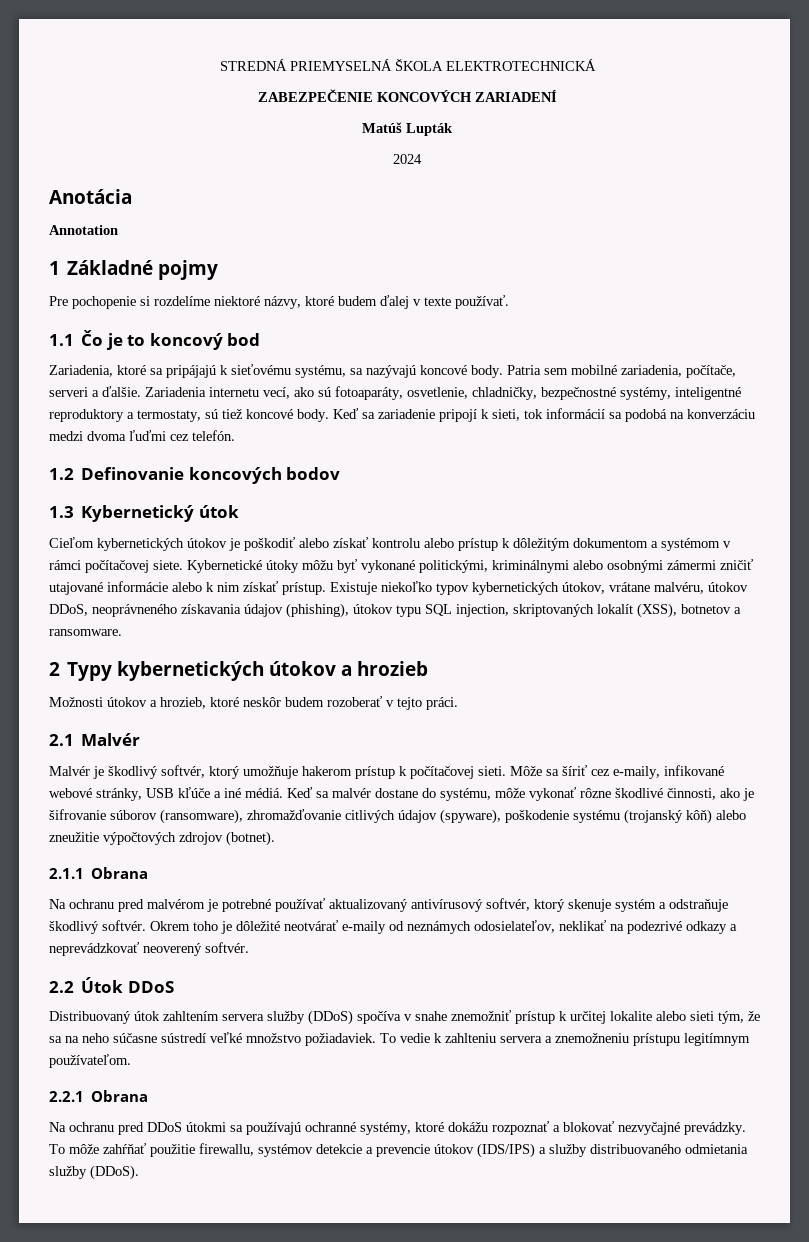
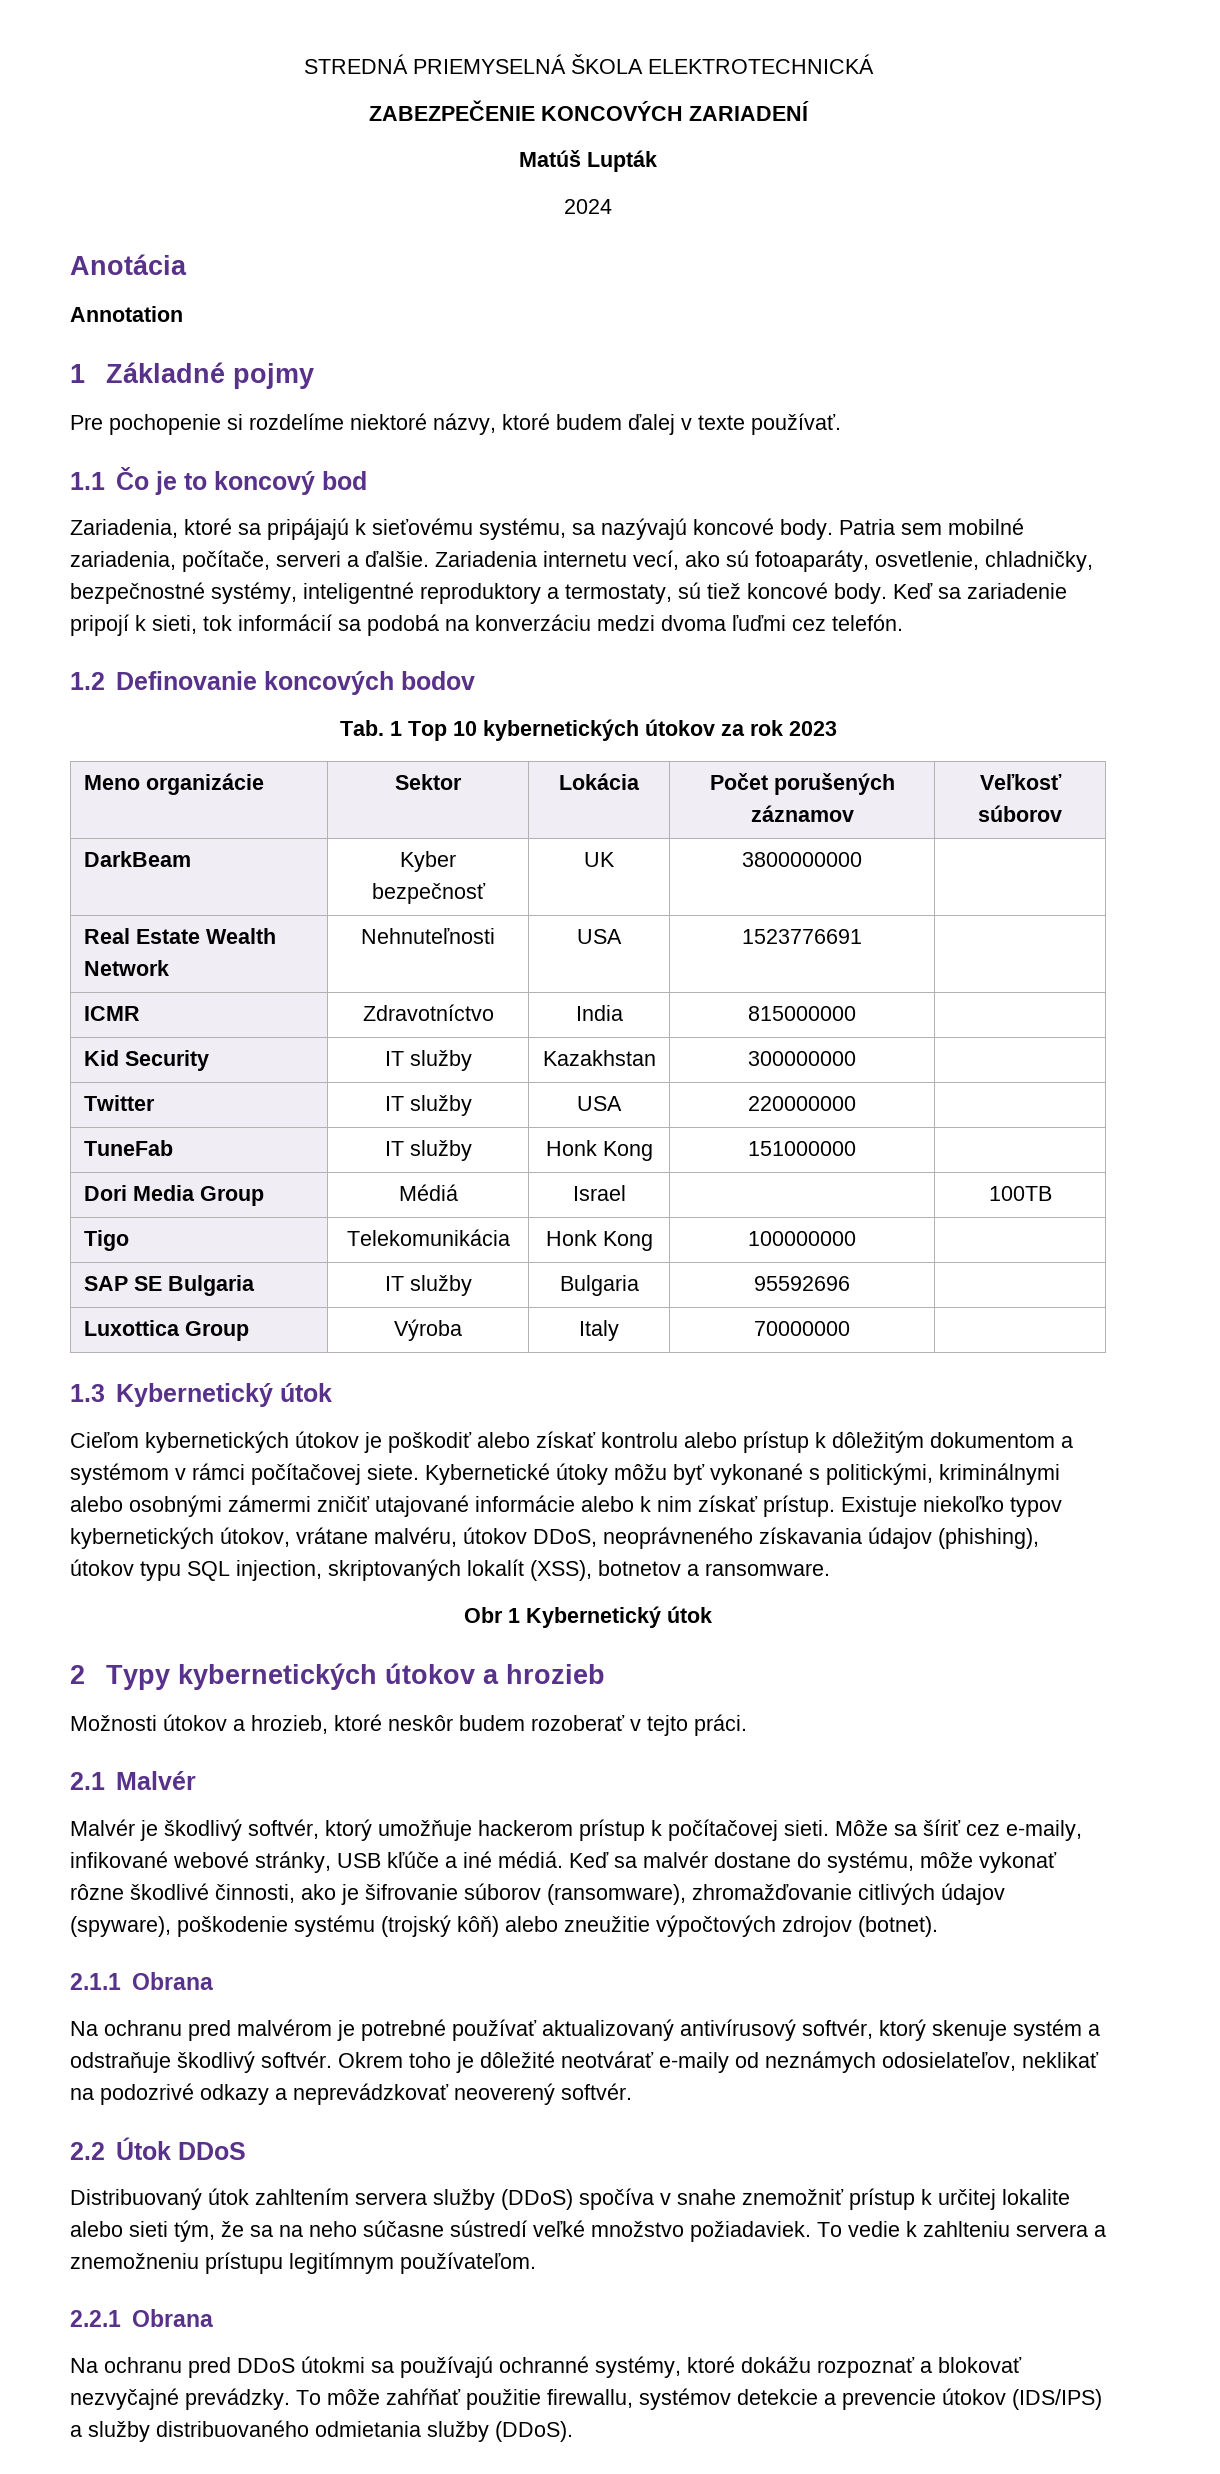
(341, 473) none -> [339,719,837,741] [83,773,264,795] [395,774,462,790] [559,773,640,790] [709,773,895,795] [750,805,854,822] [979,774,1062,790] [978,805,1062,822] [83,851,191,867] [400,851,456,872] [371,883,486,904] [584,852,615,867] [742,852,862,867] [83,928,276,944] [83,960,169,976] [361,928,495,944] [577,929,622,944] [742,929,862,944] [83,1006,140,1021] [362,1004,494,1021] [575,1005,623,1021] [748,1006,856,1021] [83,1050,209,1071] [384,1050,472,1071] [542,1050,656,1066] [748,1051,856,1066] [83,1095,155,1111] [384,1095,472,1116] [577,1096,622,1111] [748,1096,856,1111] [83,1140,173,1156] [384,1140,472,1161] [545,1140,653,1161] [748,1141,856,1156] [83,1185,264,1206] [398,1184,458,1201] [572,1185,626,1201] [988,1186,1052,1201] [83,1230,129,1251] [346,1229,510,1246] [545,1230,653,1251] [748,1231,856,1246] [83,1275,255,1296] [384,1275,472,1296] [559,1275,639,1296] [754,1276,850,1291] [83,1320,249,1341] [394,1319,462,1341] [579,1320,619,1341] [754,1321,850,1336] // Tab. 1 Top 10 kybernetických útokov za rok 2023 // Meno organizácie | Sektor | Lokácia | Počet porušených záznamov | Veľkosť súborov // DarkBeam | Kyber bezpečnosť | UK | 3800000000 | // Real Estate Wealth Network | Nehnuteľnosti | USA | 1523776691 | // ICMR | Zdravotníctvo | India | 815000000 | // Kid Security | IT služby | Kazakhstan | 300000000 | // Twitter | IT služby | USA | 220000000 | // TuneFab | IT služby | Honk Kong | 151000000 | // Dori Media Group | Médiá | Israel | | 100TB // Tigo | Telekomunikácia | Honk Kong | 100000000 | // SAP SE Bulgaria | IT služby | Bulgaria | 95592696 | // Luxottica Group | Výroba | Italy | 70000000 |
(415, 566) none -> [809,1468,820,1480] s
(122, 632) none -> [464,1606,712,1628] // Obr 1 Kybernetický útok
[302,766,352,776] hakerom -> [478,1820,573,1836] hackerom
[624,809,683,824] (trojanský -> [381,1915,451,1937] (trojský
[627,921,682,934] podezrivé -> [100,2083,194,2105] podozrivé

